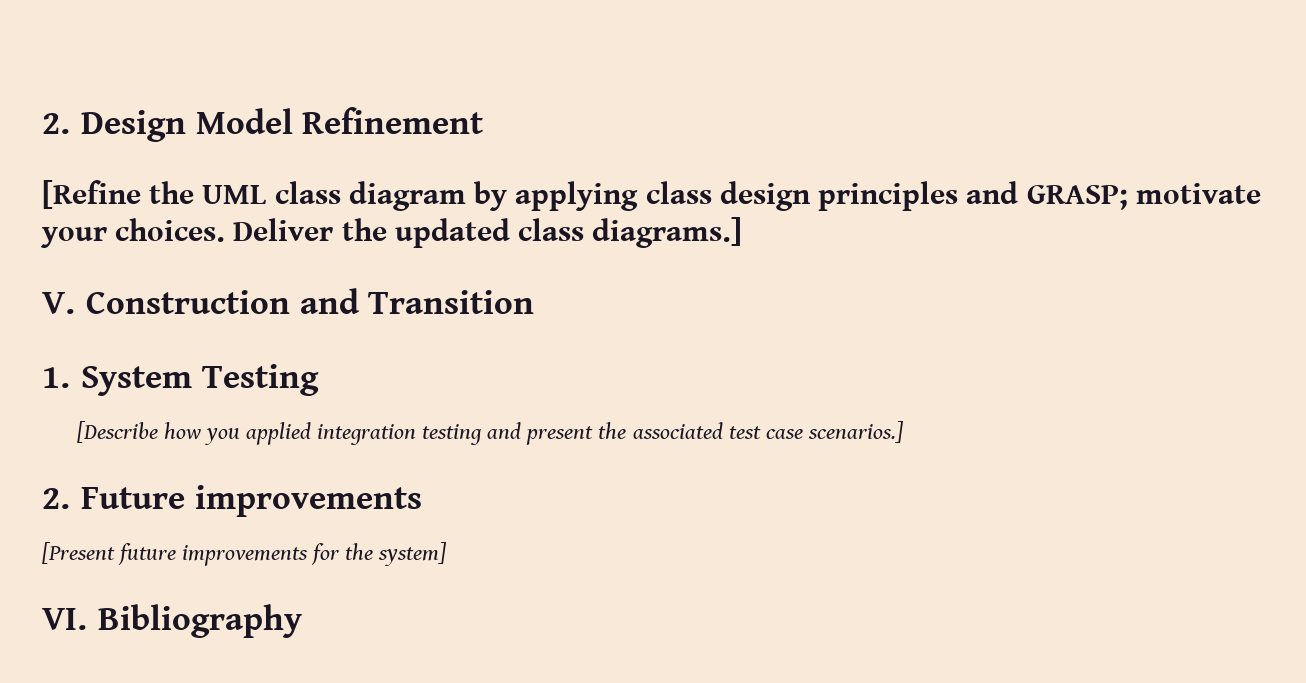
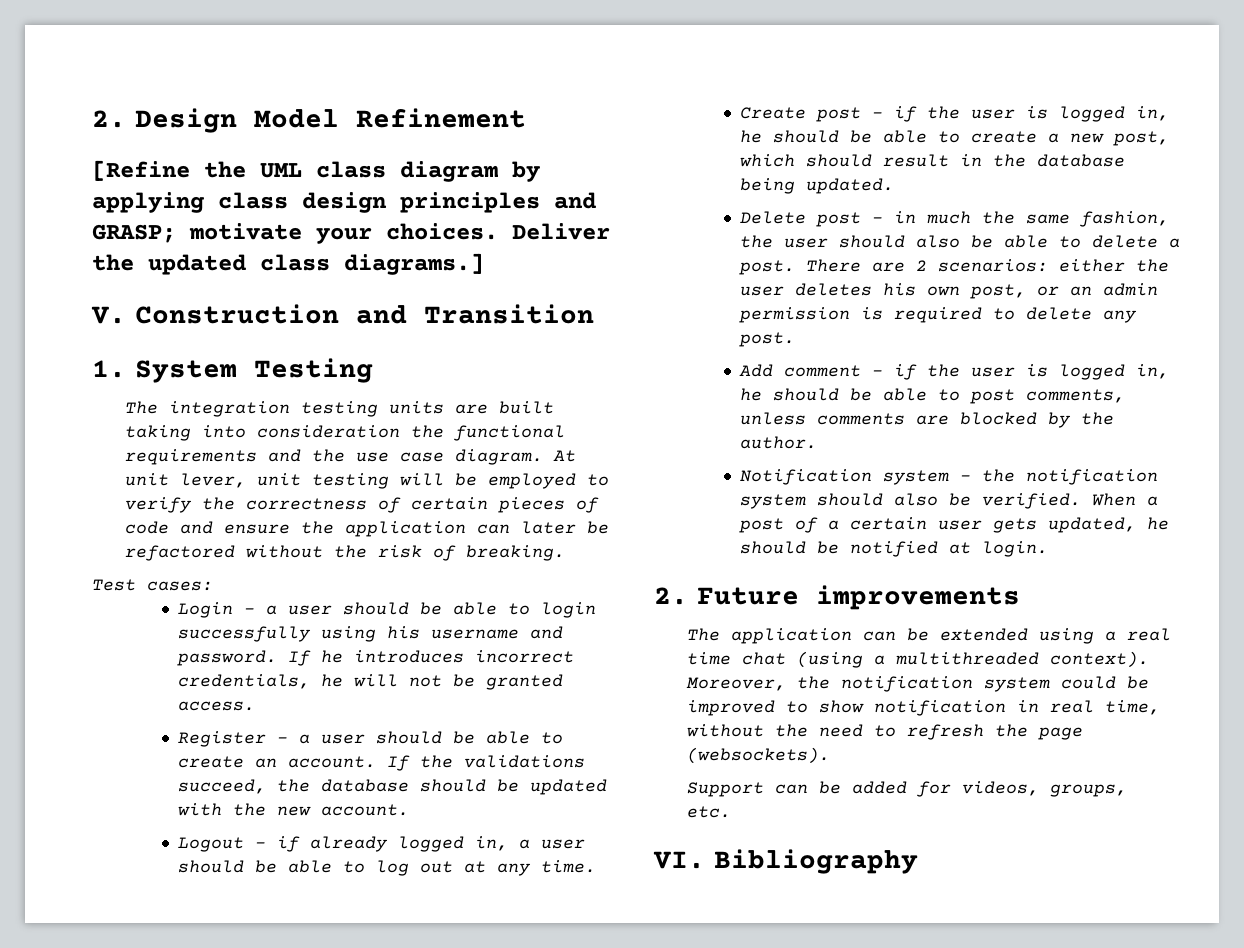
[76,421,904,445] [42,485,422,517] [42,542,448,566] [Describe how you applied integration testing and present the associated test case scenarios.] // 2. Future improvements // [Present future improvements for the system] -> [125,401,555,417] [125,425,566,441] [125,449,577,465] [125,473,610,489] [125,497,600,513] [125,521,610,537] [125,545,566,561] [92,579,213,591] [178,602,597,618] [178,626,564,642] [177,650,575,666] [178,674,564,690] [178,701,256,711] [178,731,564,747] [178,755,586,771] [178,779,608,795] [178,803,410,816] [178,836,586,852] [178,860,597,876] [740,106,1170,122] [740,130,1170,146] [740,154,1126,167] [740,178,895,194] [740,211,1170,227] [740,235,1181,248] [739,259,1170,275] [740,283,1159,299] [739,307,1138,323] [739,332,796,347] [739,364,1170,380] [740,388,1126,404] [740,412,1115,428] [740,436,818,449] [740,469,1159,485] [740,493,1159,509] [739,517,1170,533] [740,541,1049,557] [654,585,1020,610] [687,628,1172,644] [687,651,1150,668] [686,676,1150,692] [687,700,1161,716] [687,724,1084,740] [687,747,831,764] [687,781,1128,797] [687,806,732,818] The integration testing units are built taking into consideration the functional requirements and the use case diagram. At unit lever, unit testing will be employed to verify the correctness of certain pieces of code and ensure the application can later be refactored without the risk of breaking. // Test cases: // Login – a user should be able to login successfully using his username and password. If he introduces incorrect credentials, he will not be granted access. // Register – a user should be able to create an account. If the validations succeed, the database should be updated with the new account. // Logout – if already logged in, a user should be able to log out at any time. // Create post – if the user is logged in, he should be able to create a new post, which should result in the database being updated. // Delete post – in much the same fashion, the user should also be able to delete a post. There are 2 scenarios: either the user deletes his own post, or an admin permission is required to delete any post. // Add comment – if the user is logged in, he should be able to post comments, unless comments are blocked by the author. // Notification system – the notification system should also be verified. When a post of a certain user gets updated, he should be notified at login. // 2. Future improvements // The application can be extended using a real time chat (using a multithreaded context). Moreover, the notification system could be improved to show notification in real time, without the need to refresh the page (websockets). // Support can be added for videos, groups, etc.

